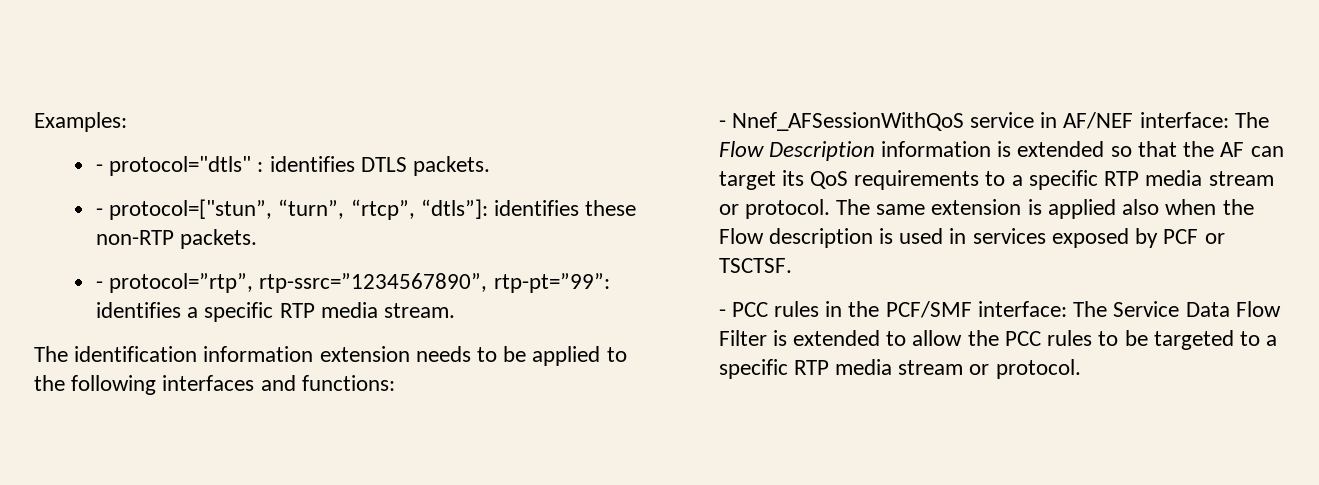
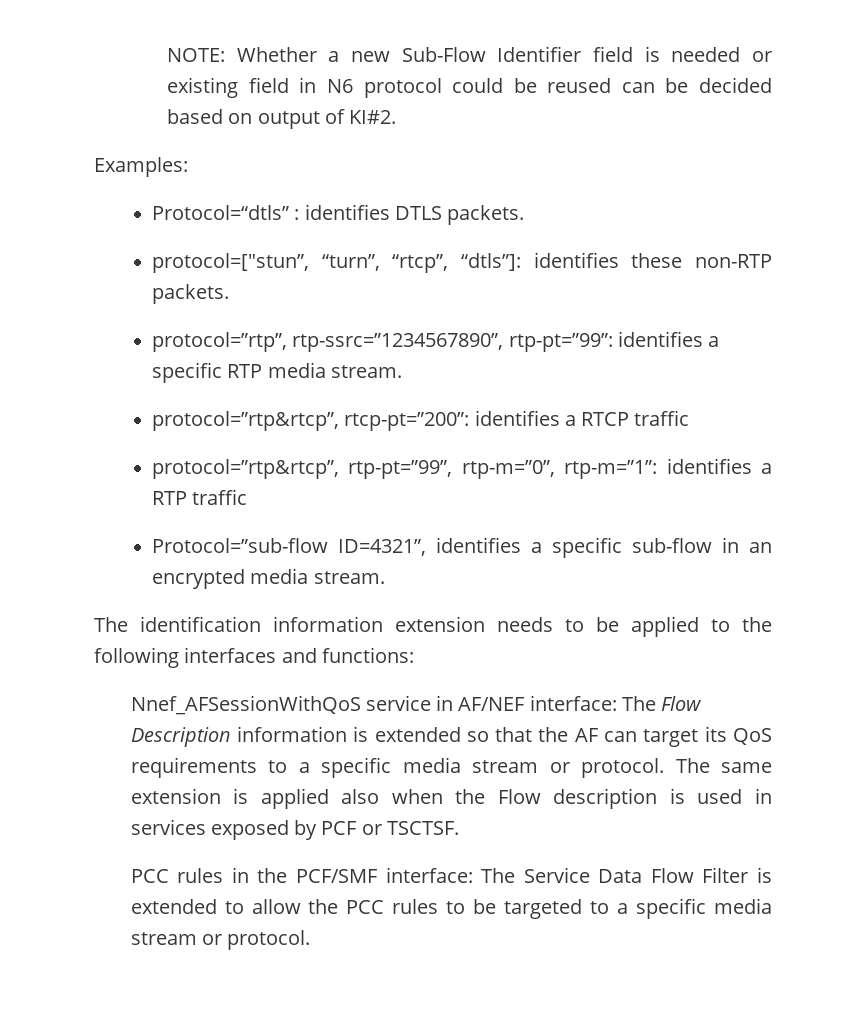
(34, 122) none -> [167,46,773,62] [167,77,772,98] [167,109,397,129] NOTE: Whether a new Sub-Flow Identifier field is needed or existing field in N6 protocol could be reused can be decided based on output of KI#2. //
[95,156,252,176] - protocol="dtls" -> [152,205,290,220] Protocol=“dtls”
[95,208,103,216] - -> (525, 215) none
[95,281,103,289] - -> (230, 294) none
(455, 310) none -> [152,410,690,431] [152,458,772,479] [152,489,248,505] [152,537,772,558] [152,568,385,589] // protocol=”rtp&rtcp”, rtcp-pt=”200”: identifies a RTCP traffic // protocol=”rtp&rtcp”, rtp-pt=”99”, rtp-m=”0”, rtp-m=”1”: identifies a RTP traffic // Protocol=”sub-flow ID=4321”, identifies a specific sub-flow in an encrypted media stream.
[718,120,726,128] - -> (414, 655) none
[1104,171,1140,186] RTP -> (392, 767) none
[718,309,726,317] - -> (459, 828) none
[793,360,829,375] RTP -> (707, 908) none

